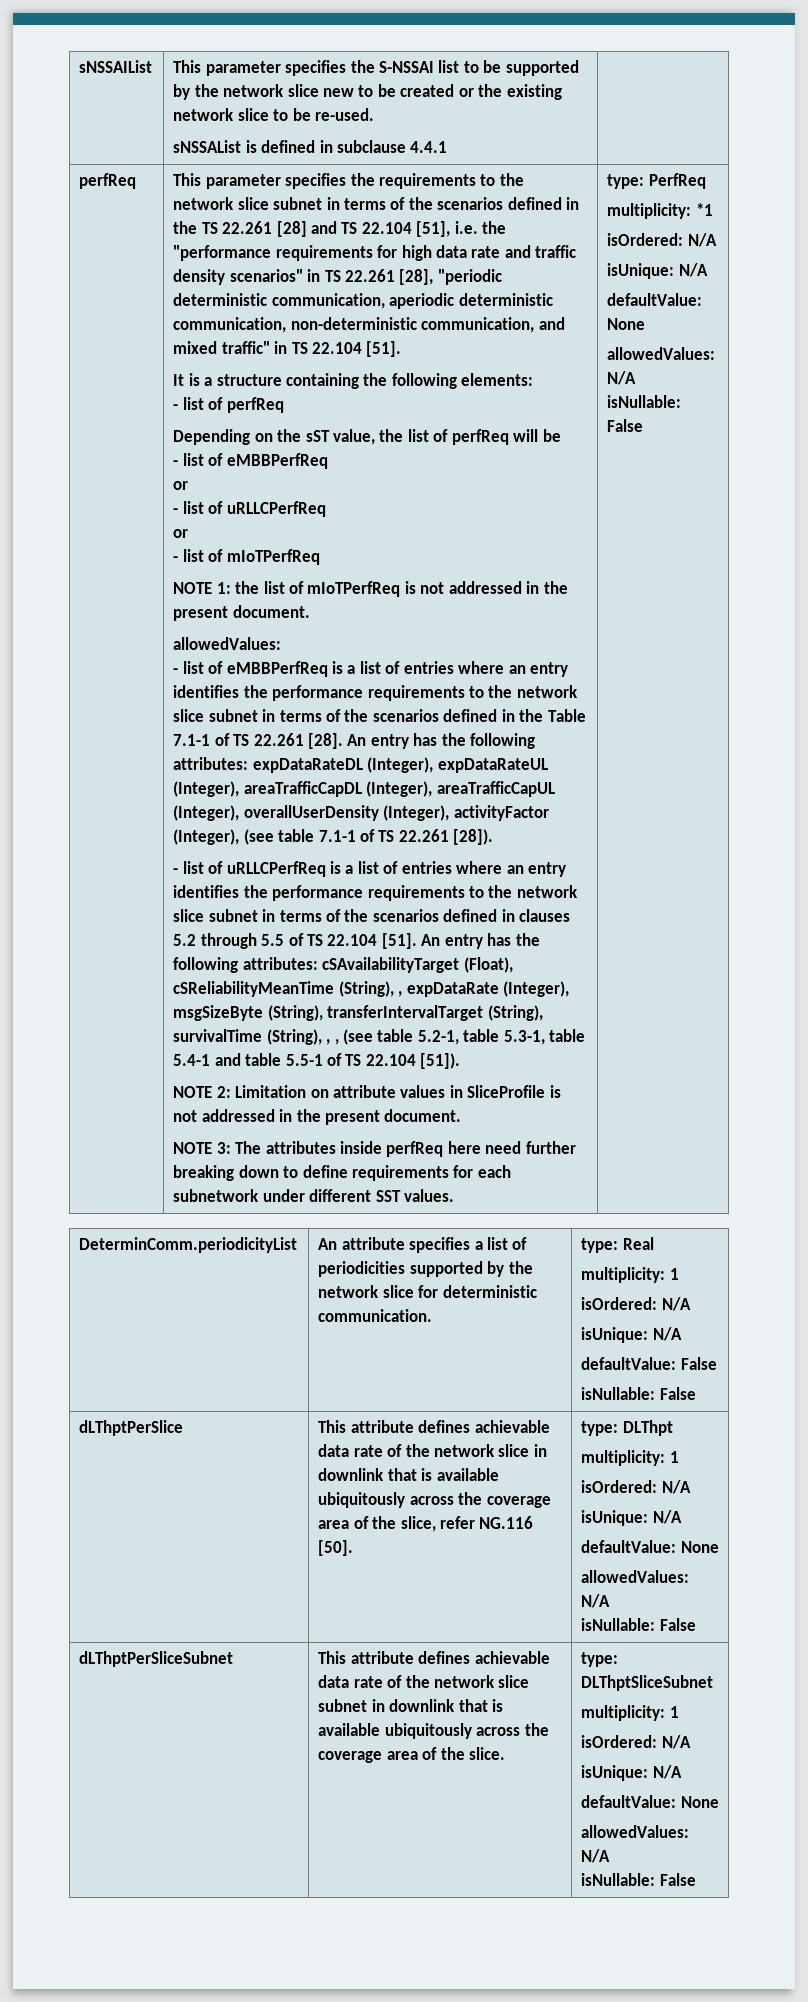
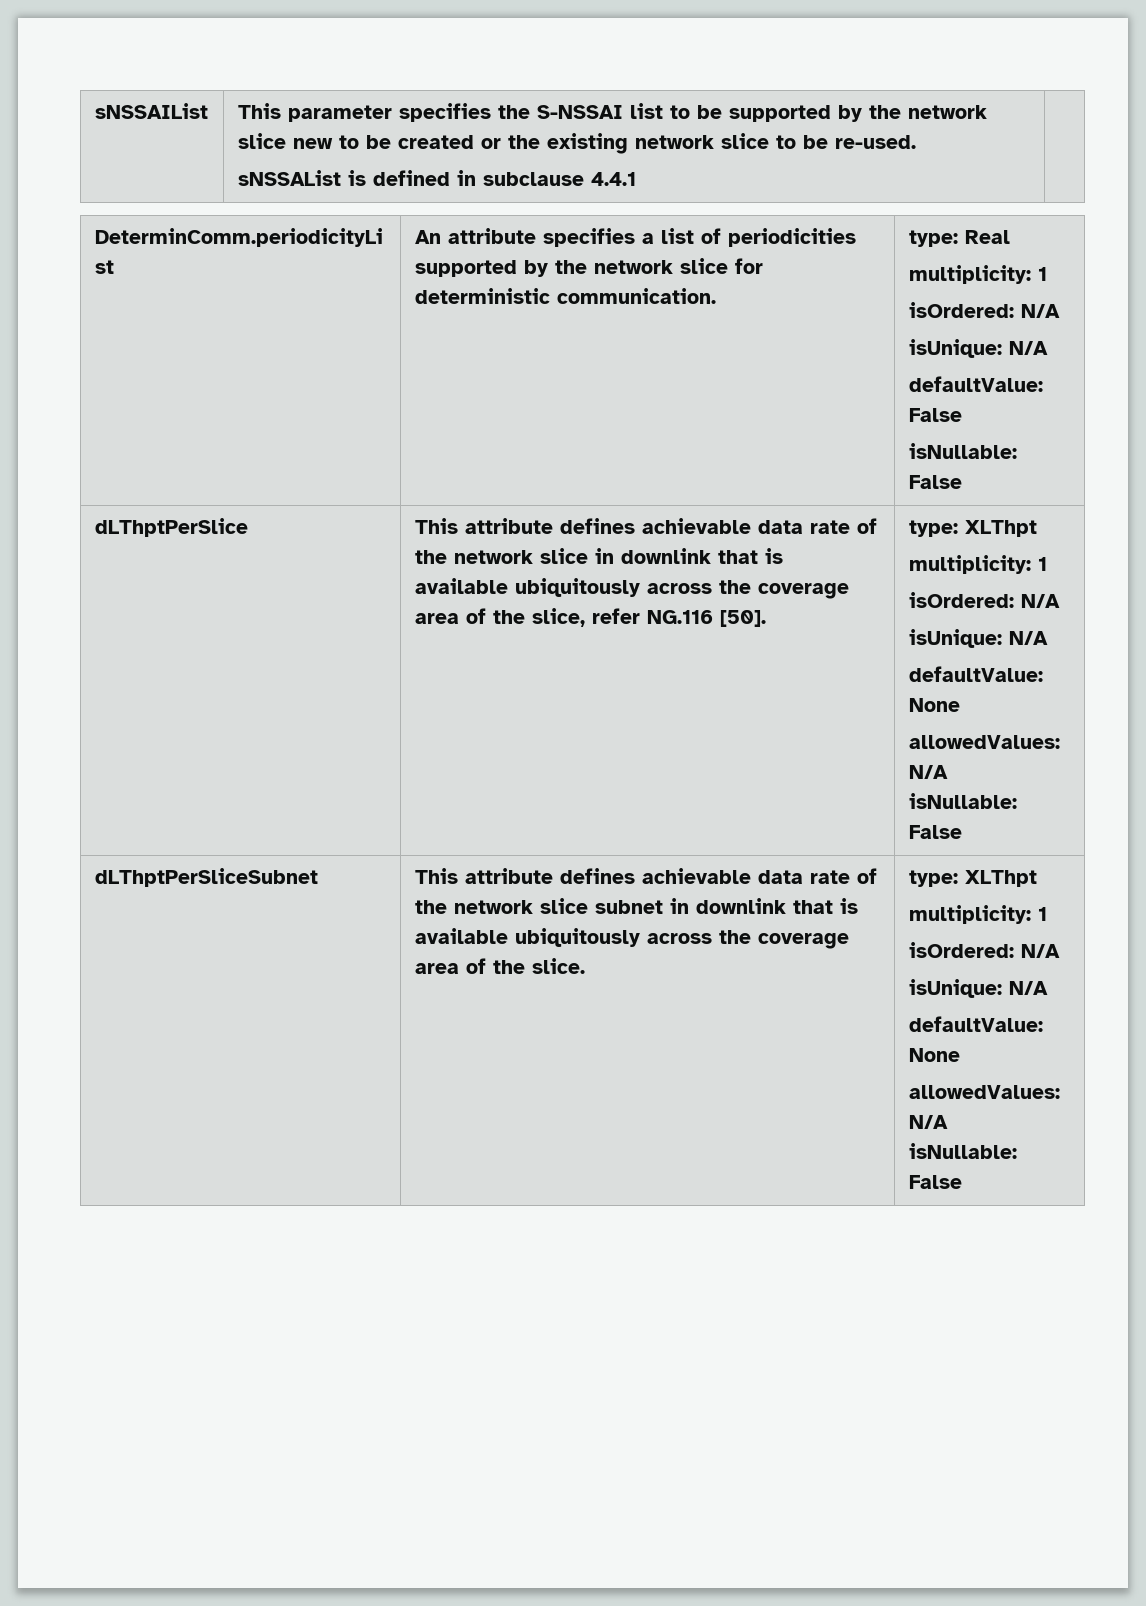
[79,173,137,189] [173,173,524,189] [173,197,580,210] [173,221,507,237] [173,245,577,261] [173,269,502,285] [173,293,553,309] [173,317,565,333] [173,341,402,357] [173,373,534,389] [173,397,284,413] [173,429,561,445] [173,453,328,469] [173,481,189,490] [173,501,326,517] [173,529,189,538] [173,549,320,565] [173,581,568,597] [173,605,310,621] [173,637,282,650] [173,661,569,677] [173,685,578,701] [173,709,586,722] [173,733,536,749] [173,757,548,773] [173,781,555,797] [173,805,549,821] [173,829,494,845] [173,861,567,877] [173,885,578,901] [173,909,571,922] [173,933,540,949] [173,957,513,973] [173,981,570,997] [173,1005,543,1021] [173,1029,586,1045] [173,1053,461,1069] [173,1085,561,1098] [173,1109,462,1125] [173,1141,576,1157] [173,1165,511,1181] [173,1189,455,1202] [607,173,706,189] [607,203,713,219] [607,233,717,247] [607,263,708,279] [607,293,703,306] [607,318,646,330] [607,347,716,360] [607,371,637,385] [607,395,682,408] [607,419,644,432] // perfReq | This parameter specifies the requirements to the network slice subnet in terms of the scenarios defined in the TS 22.261 [28] and TS 22.104 [51], i.e. the "performance requirements for high data rate and traffic density scenarios" in TS 22.261 [28], "periodic deterministic communication, aperiodic deterministic communication, non-deterministic communication, and mixed traffic" in TS 22.104 [51]. // It is a structure containing the following elements: // - list of perfReq // Depending on the sST value, the list of perfReq will be // - list of eMBBPerfReq // or // - list of uRLLCPerfReq // or // - list of mIoTPerfReq // NOTE 1: the list of mIoTPerfReq is not addressed in the present document. // allowedValues: // - list of eMBBPerfReq is a list of entries where an entry identifies the performance requirements to the network slice subnet in terms of the scenarios defined in the Table 7.1-1 of TS 22.261 [28]. An entry has the following attributes: expDataRateDL (Integer), expDataRateUL (Integer), areaTrafficCapDL (Integer), areaTrafficCapUL (Integer), overallUserDensity (Integer), activityFactor (Integer), (see table 7.1-1 of TS 22.261 [28]). // - list of uRLLCPerfReq is a list of entries where an entry identifies the performance requirements to the network slice subnet in terms of the scenarios defined in clauses 5.2 through 5.5 of TS 22.104 [51]. An entry has the following attributes: cSAvailabilityTarget (Float), cSReliabilityMeanTime (String), , expDataRate (Integer), msgSizeByte (String), transferIntervalTarget (String), survivalTime (String), , , (see table 5.2-1, table 5.3-1, table 5.4-1 and table 5.5-1 of TS 22.104 [51]). // NOTE 2: Limitation on attribute values in SliceProfile is not addressed in the present document. // NOTE 3: The attributes inside perfReq here need further breaking down to define requirements for each subnetwork under different SST values. | type: PerfReq // multiplicity: *1 // isOrdered: N/A // isUnique: N/A // defaultValue: None // allowedValues: N/A // isNullable: False -> (636, 179) none
[622,1420,673,1436] DLThpt -> [964,520,1037,537] XLThpt
[581,1675,714,1691] DLThptSliceSubnet -> [964,870,1037,887] XLThpt

